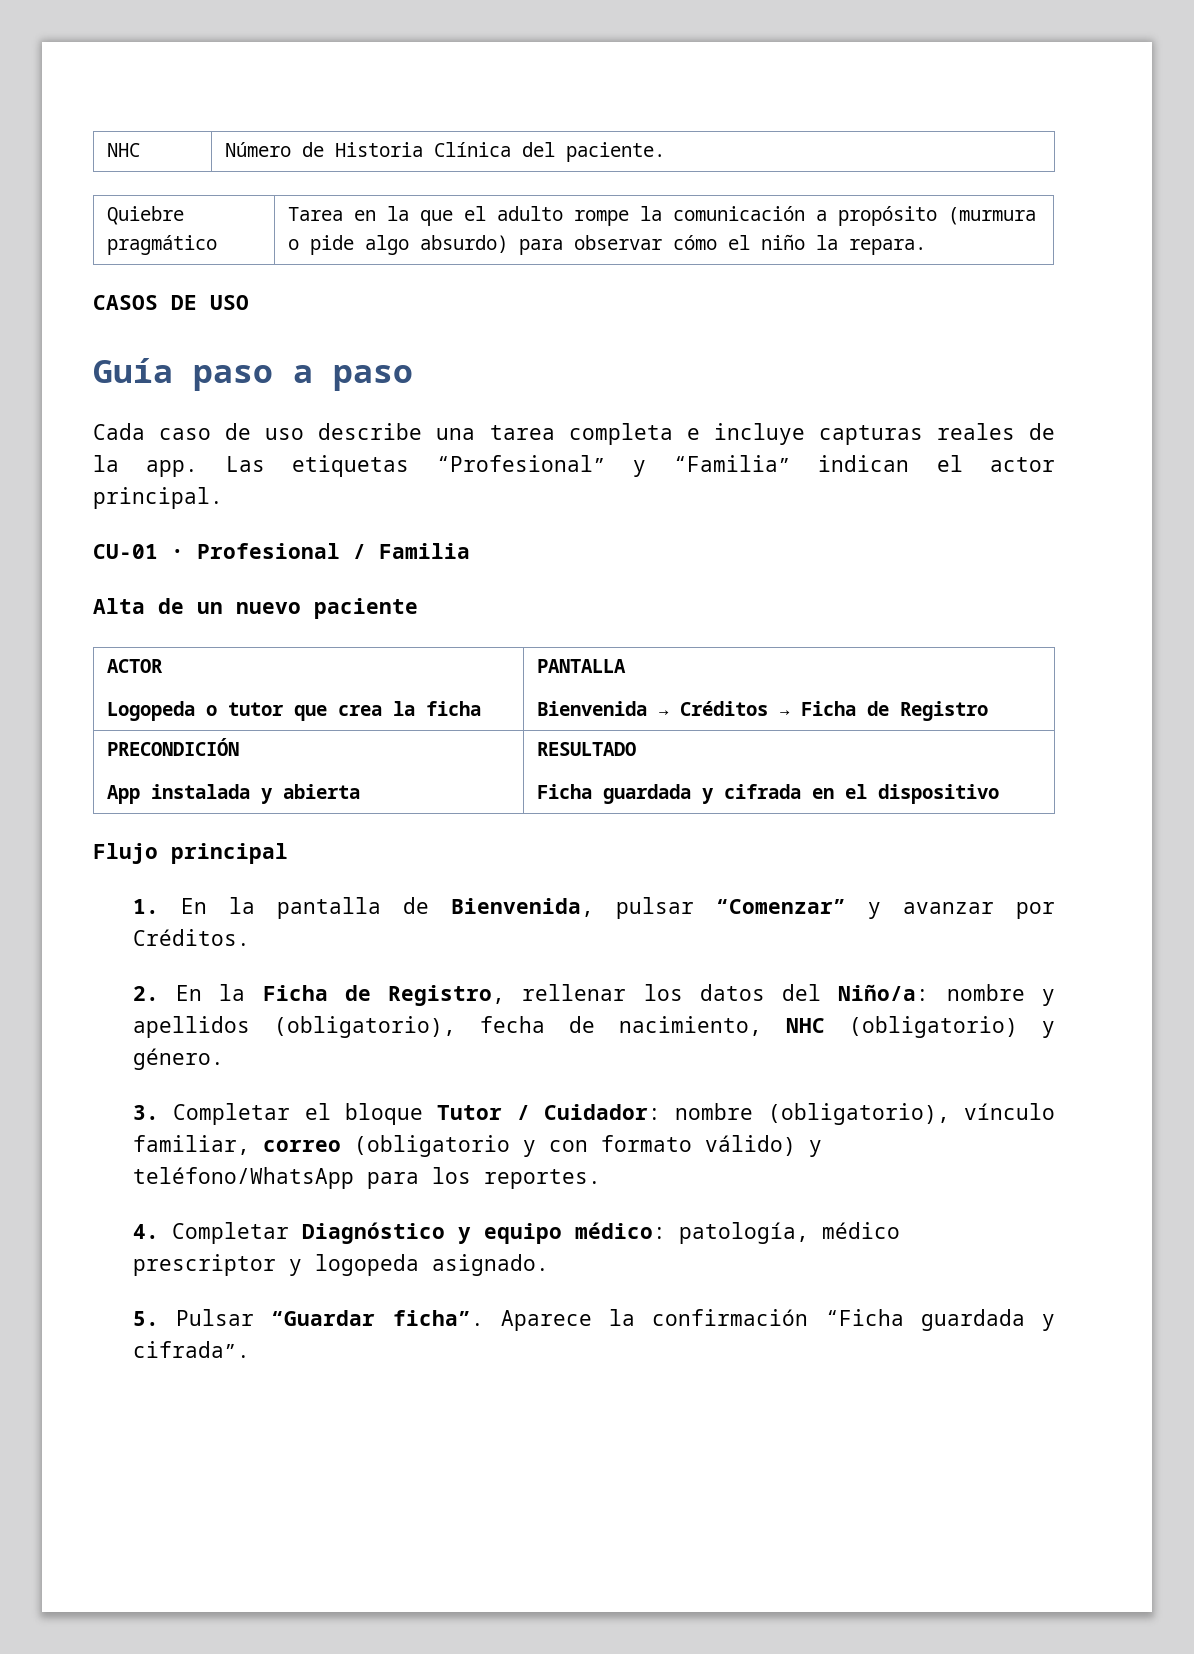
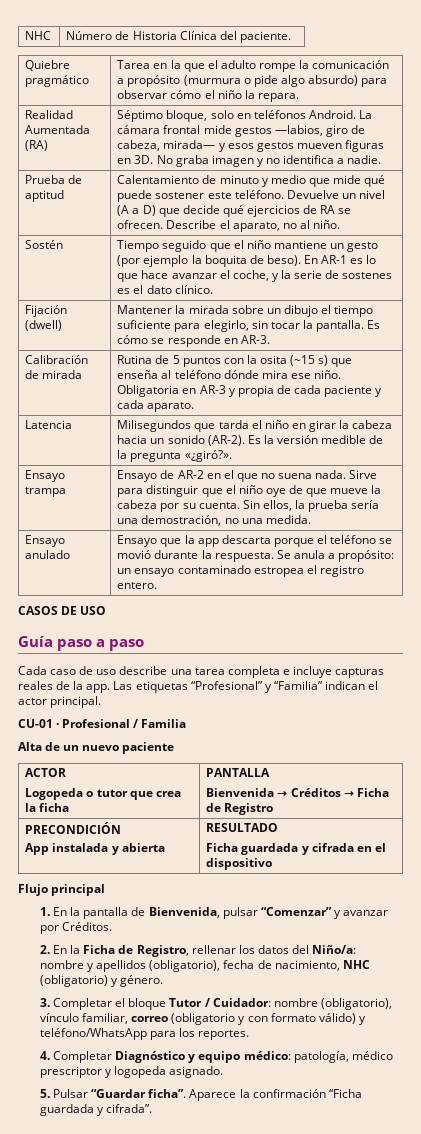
(927, 247) none -> [25,110,74,119] [25,125,91,134] [25,140,49,151] [117,110,372,122] [117,125,365,137] [117,140,384,152] [117,155,382,167] [25,175,83,184] [25,190,65,202] [117,175,386,187] [117,190,385,202] [117,205,352,217] [117,220,340,232] [25,240,64,249] [117,240,379,252] [117,255,377,267] [117,270,393,282] [117,285,213,294] [25,305,68,317] [25,320,63,331] [117,305,374,317] [117,320,381,332] [117,335,270,347] [25,355,89,364] [25,370,83,379] [117,355,353,367] [117,370,341,379] [117,385,383,397] [117,400,195,412] [25,420,73,429] [117,420,393,432] [117,435,384,446] [117,450,232,462] [25,470,66,482] [25,487,67,497] [117,470,378,482] [117,485,382,497] [117,500,380,512] [117,515,311,526] [25,535,66,547] [25,550,71,559] [117,535,393,547] [117,550,395,562] [117,565,364,577] [117,582,158,589] // Realidad Aumentada (RA) | Séptimo bloque, solo en teléfonos Android. La cámara frontal mide gestos —labios, giro de cabeza, mirada— y esos gestos mueven figuras en 3D. No graba imagen y no identifica a nadie. // Prueba de aptitud | Calentamiento de minuto y medio que mide qué puede sostener este teléfono. Devuelve un nivel (A a D) que decide qué ejercicios de RA se ofrecen. Describe el aparato, no al niño. // Sostén | Tiempo seguido que el niño mantiene un gesto (por ejemplo la boquita de beso). En AR-1 es lo que hace avanzar el coche, y la serie de sostenes es el dato clínico. // Fijación (dwell) | Mantener la mirada sobre un dibujo el tiempo suficiente para elegirlo, sin tocar la pantalla. Es cómo se responde en AR-3. // Calibración de mirada | Rutina de 5 puntos con la osita (~15 s) que enseña al teléfono dónde mira ese niño. Obligatoria en AR-3 y propia de cada paciente y cada aparato. // Latencia | Milisegundos que tarda el niño en girar la cabeza hacia un sonido (AR-2). Es la versión medible de la pregunta «¿giró?». // Ensayo trampa | Ensayo de AR-2 en el que no suena nada. Sirve para distinguir que el niño oye de que mueve la cabeza por su cuenta. Sin ellos, la prueba sería una demostración, no una medida. // Ensayo anulado | Ensayo que la app descarta porque el teléfono se movió durante la respuesta. Se anula a propósito: un ensayo contaminado estropea el registro entero.

